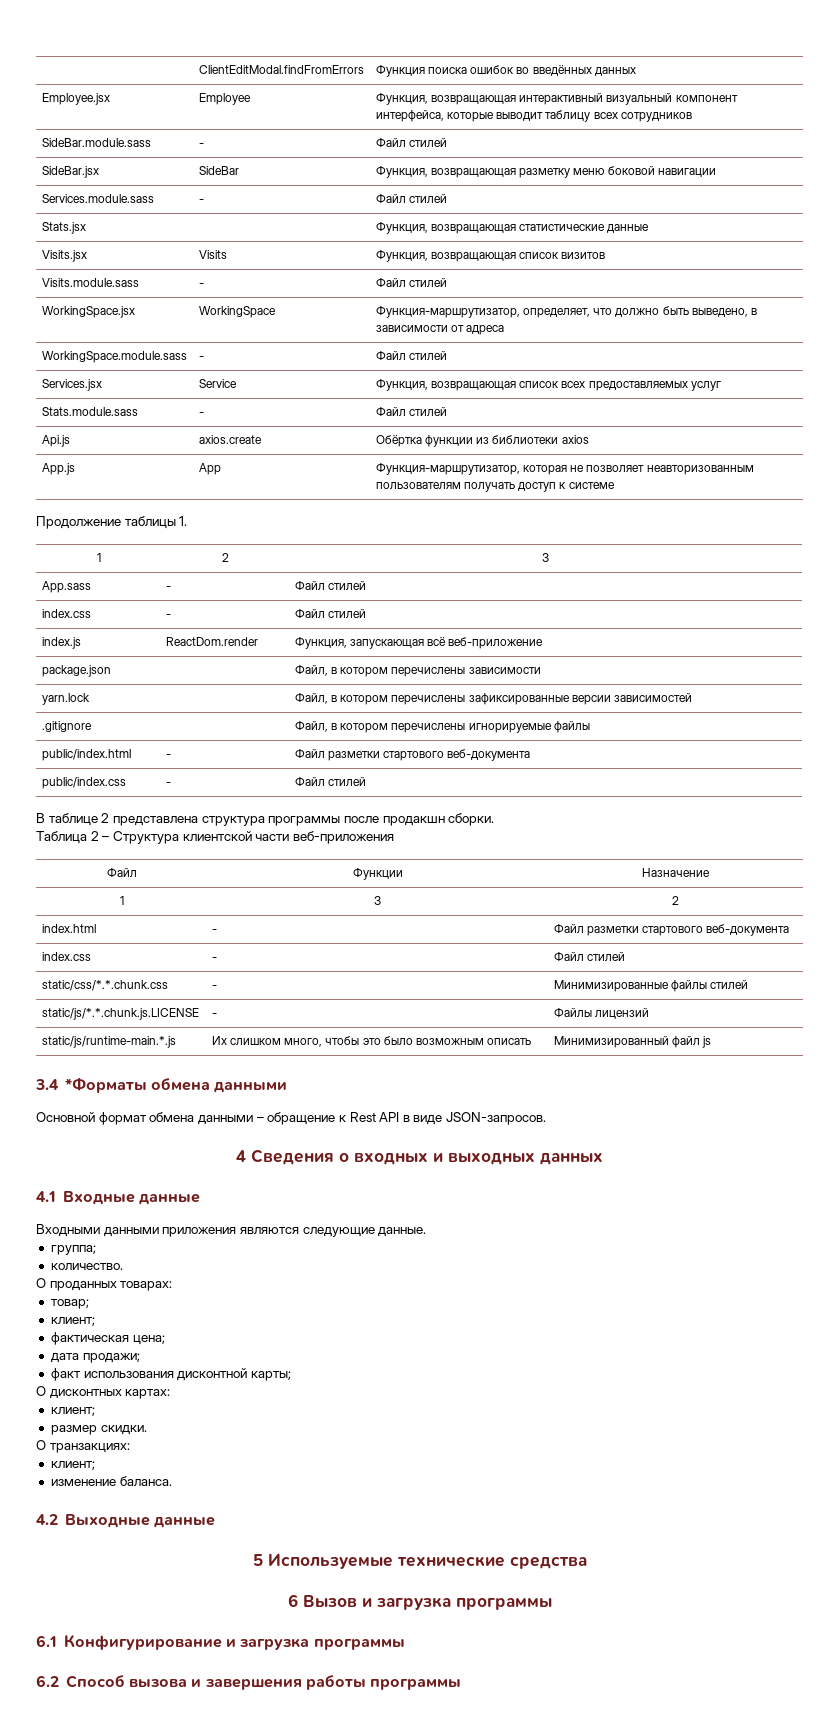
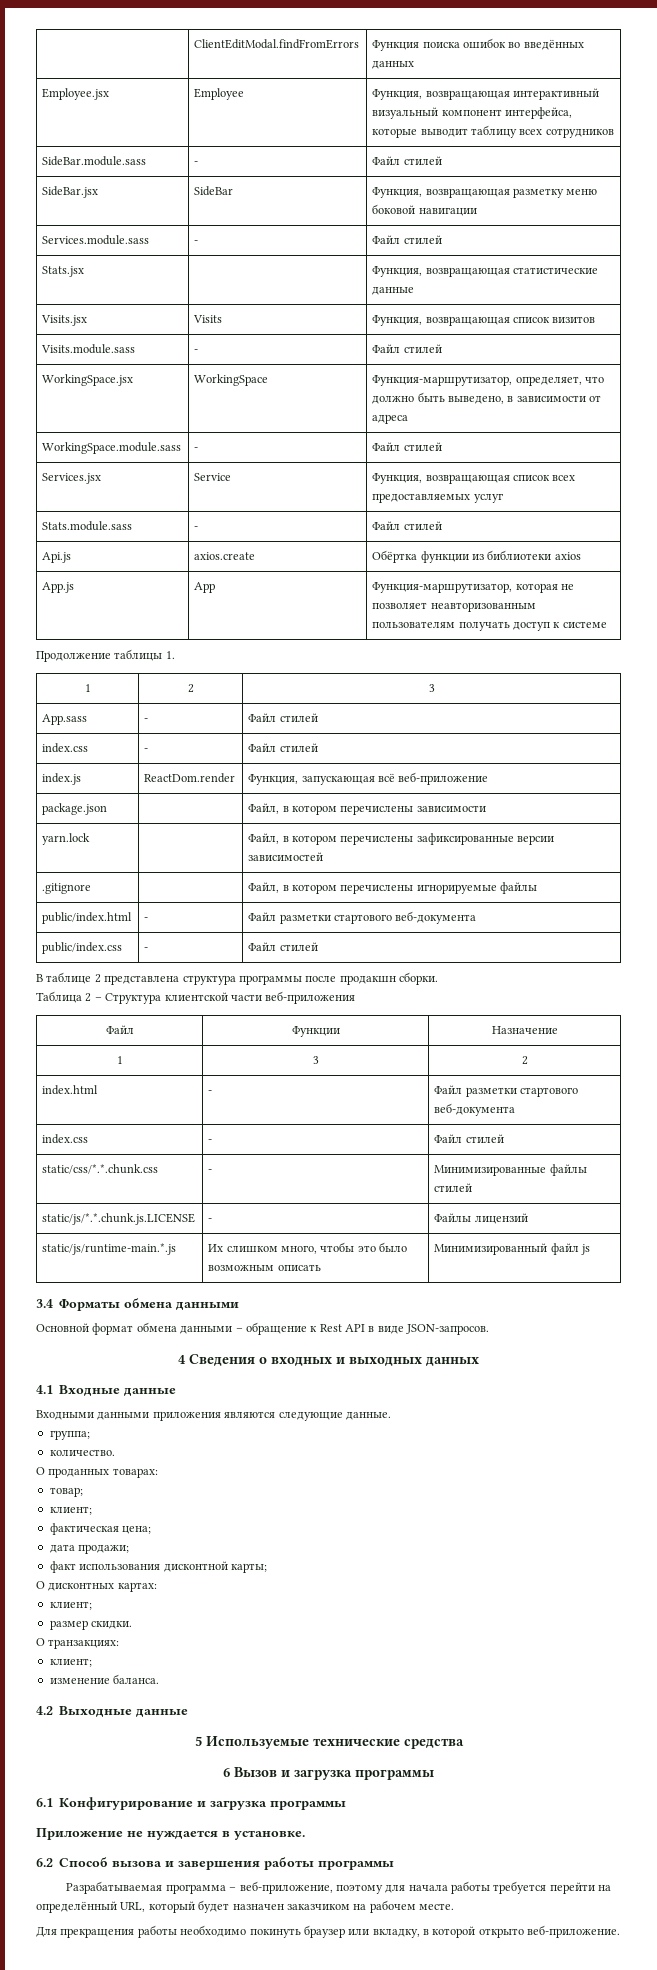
[64,1077,147,1093] *Форматы -> [59,1299,121,1311] Форматы
(405, 1644) none -> [36,1828,305,1840] // Приложение не нуждается в установке.
(462, 1684) none -> [66,1881,612,1894] [36,1900,454,1913] [36,1925,621,1938] // Разрабатываемая программа – веб-приложение, поэтому для начала работы требуется перейти на определённый URL, который будет назначен заказчиком на рабочем месте. // Для прекращения работы необходимо покинуть браузер или вкладку, в которой открыто веб-приложение.

